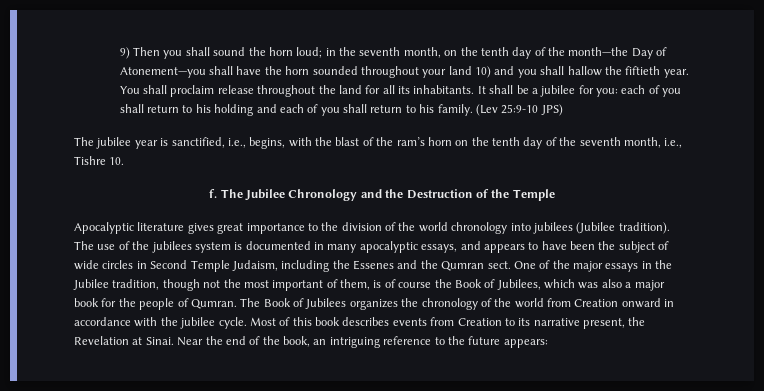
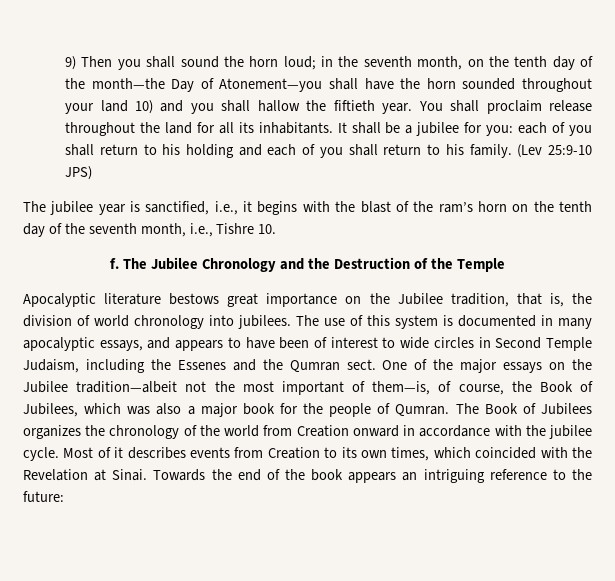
[249,137,286,149] begins, -> [243,201,298,215] it begins
[187,223,214,234] gives -> [169,293,220,305] bestows
[307,223,318,231] to -> [345,293,564,307] on the Jubilee tradition, that is,
[398,222,416,231] the -> (90, 320) none
[532,222,670,234] jubilees (Jubilee tradition). -> [238,315,291,329] jubilees.
[132,241,192,253] the jubilees -> [367,315,390,326] this
[598,241,670,253] the subject of -> [314,337,396,348] of interest to
[641,260,673,269] [73,279,200,291] in the Jubilee tradition, though -> [549,359,593,370] [23,381,178,393] on the Jubilee tradition—albeit
[340,279,432,290] them, is of course -> [372,381,504,395] them—is, of course,
[292,317,340,326] this book -> [114,447,124,458] it
[533,318,625,329] narrative present, -> [361,447,568,461] own times, which coincided with
[177,337,204,346] Near -> [153,469,206,481] Towards
[283,336,310,347] book, -> [311,469,397,483] book appears
[468,336,548,348] future appears: -> [23,491,64,502] future:

